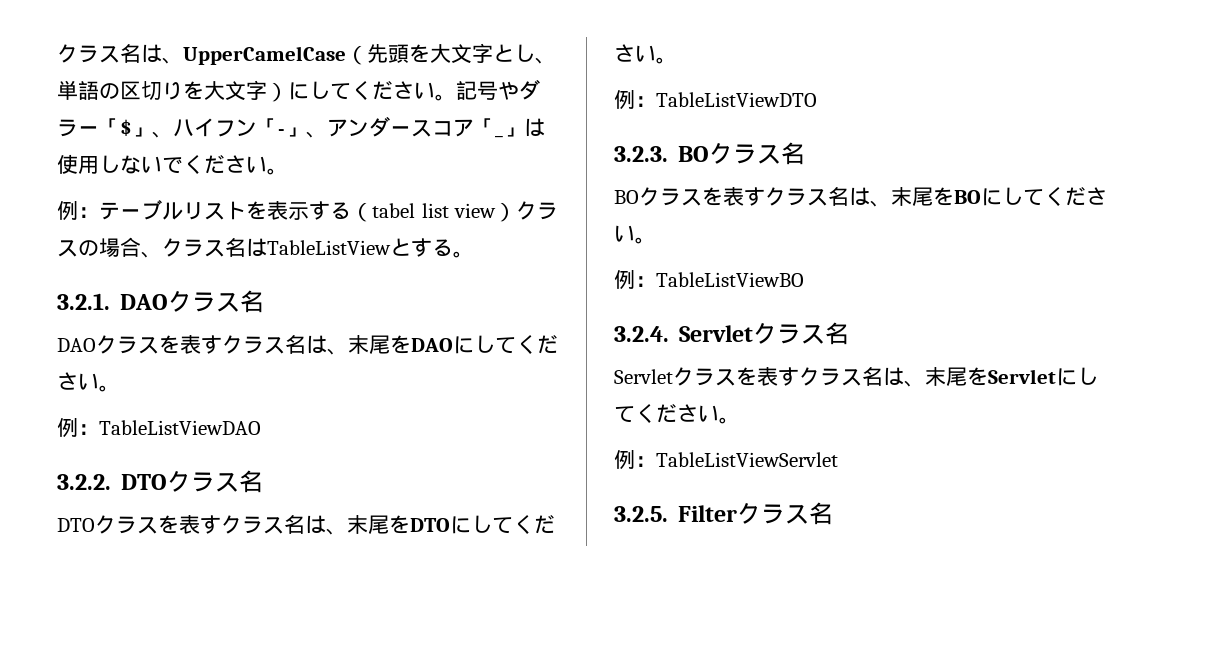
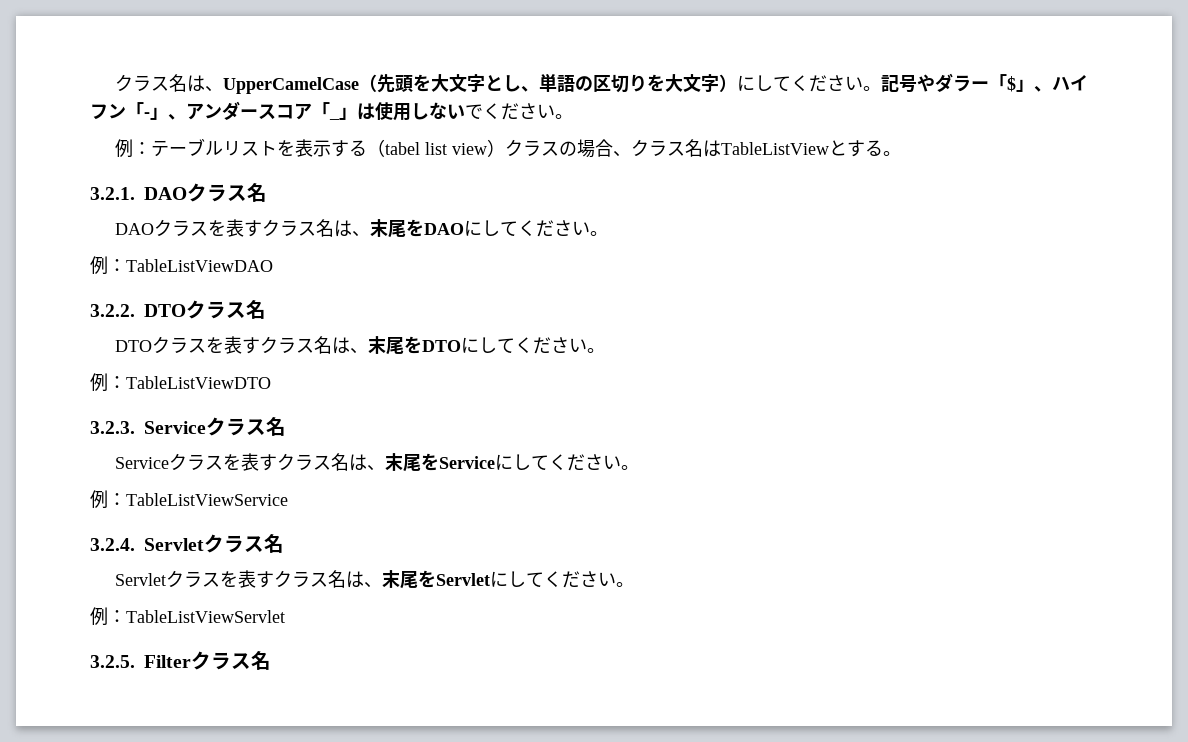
[678,142,806,165] [614,187,1107,207] [614,225,656,244] [614,270,804,290] BOクラス名 // BOクラスを表すクラス名は、末尾をBOにしてください。 // 例：TableListViewBO -> [144,417,286,436] [115,453,640,472] [90,490,288,509] Serviceクラス名 // Serviceクラスを表すクラス名は、末尾をServiceにしてください。 // 例：TableListViewService

